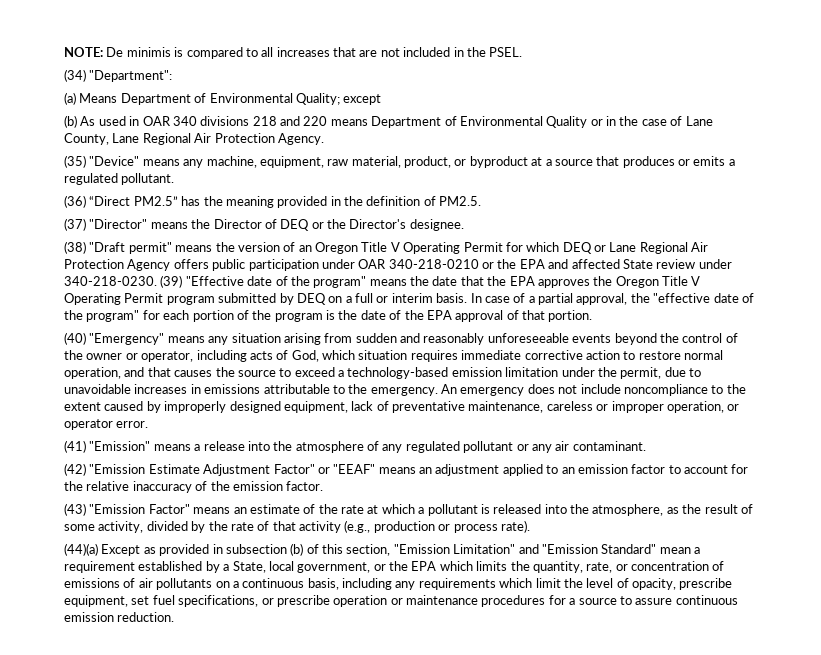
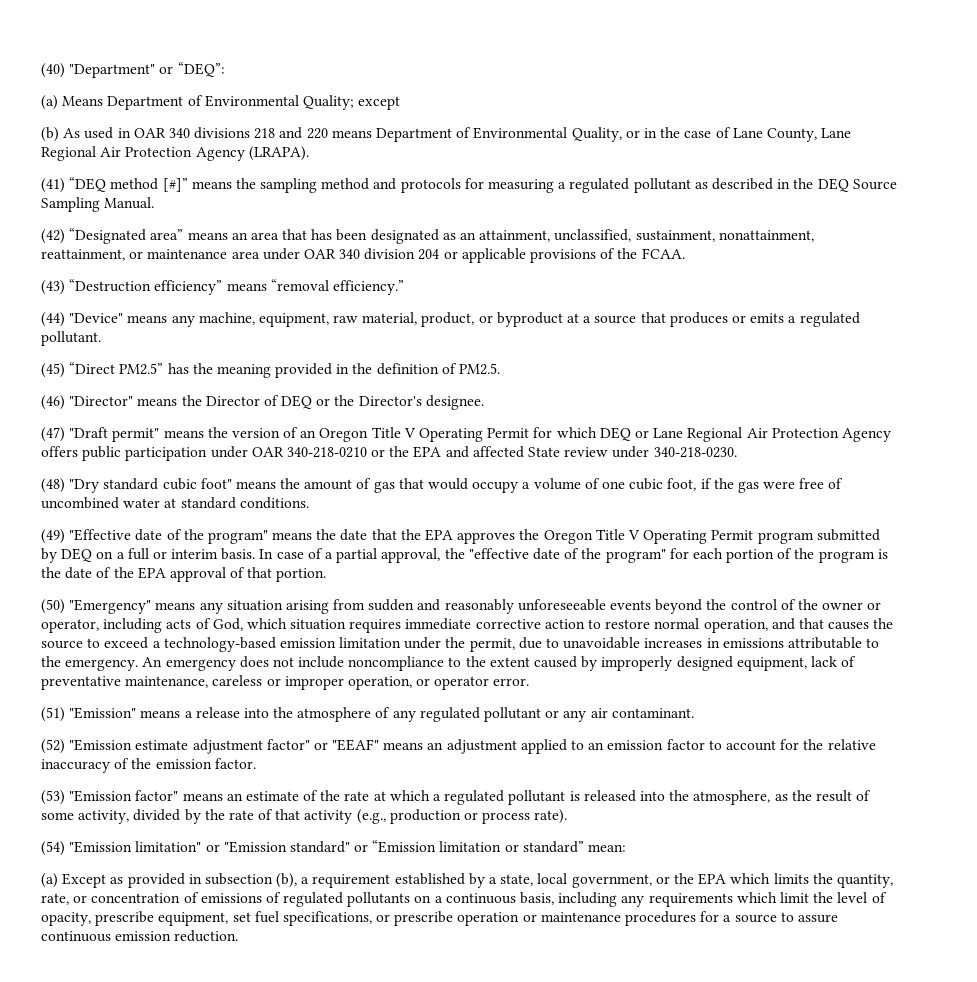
[64,47,523,59] [64,69,173,82] NOTE: De minimis is compared to all increases that are not included in the PSEL. // (34) "Department": -> [41,62,225,78] (40) "Department" or “DEQ”:
[546,116,588,128] Quality -> [571,127,622,142] Quality,
[277,133,324,145] [64,155,86,168] Agency. // (35) -> [195,146,309,161] [41,177,897,193] [41,197,155,212] [41,228,814,244] [41,248,685,263] [41,279,404,295] [41,312,65,327] Agency (LRAPA). // (41) “DEQ method [#]” means the sampling method and protocols for measuring a regulated pollutant as described in the DEQ Source Sampling Manual. // (42) “Designated area” means an area that has been designated as an attainment, unclassified, sustainment, nonattainment, reattainment, or maintenance area under OAR 340 division 204 or applicable provisions of the FCAA. // (43) “Destruction efficiency” means “removal efficiency.” // (44)
[64,195,86,208] (36) -> [41,363,65,378] (45)
[64,218,86,231] (37) -> [41,395,65,410] (46)
[64,241,86,254] (38) -> [41,427,65,442] (47)
[160,275,183,288] (39) -> [41,478,844,493] [41,497,309,509] [41,529,65,544] // (48) "Dry standard cubic foot" means the amount of gas that would occupy a volume of one cubic foot, if the gas were free of uncombined water at standard conditions. // (49)
[64,332,86,345] (40) -> [41,599,65,614] (50)
[64,440,86,453] (41) -> [41,707,65,722] (51)
[64,463,315,476] (42) "Emission Estimate Adjustment Factor" -> [41,739,310,754] (52) "Emission estimate adjustment factor"
[64,503,190,516] (43) "Emission Factor" -> [41,790,179,805] (53) "Emission factor"
(425, 510) none -> [444,790,505,805] regulated
[64,543,98,556] (44)(a) -> [41,840,627,856] [41,873,58,888] (54) "Emission limitation" or "Emission standard" or “Emission limitation or standard” mean: // (a)
[290,543,691,556] (b) of this section, "Emission Limitation" and "Emission Standard" mean -> [276,873,298,888] (b),
[232,561,266,573] State, -> [500,874,534,886] state,
[138,578,153,588] air -> [283,892,344,907] regulated

